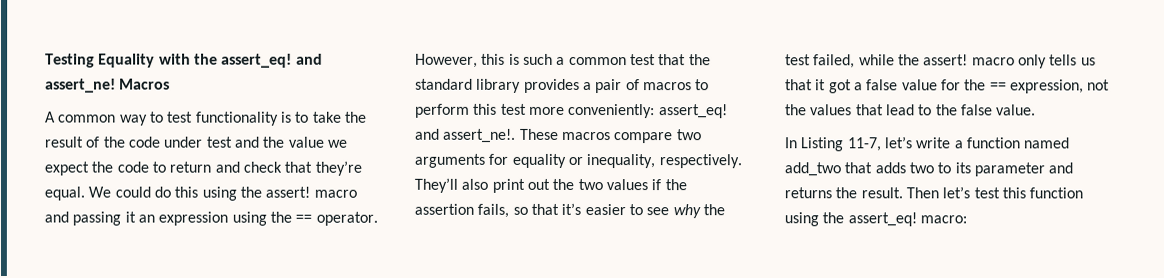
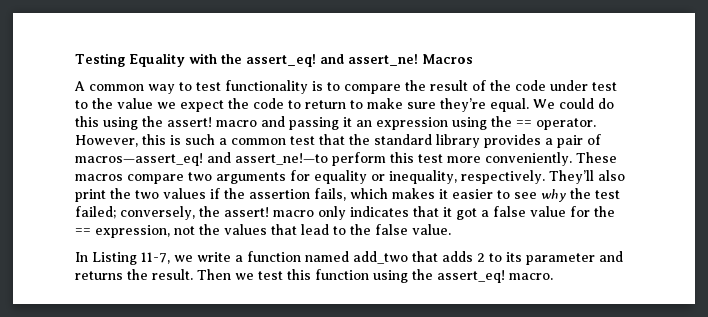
[312,111,342,123] take -> [344,84,401,94] compare
[233,136,260,148] and -> [75,100,88,109] to
[214,161,313,173] and check that -> [350,98,436,109] to make sure
[642,79,710,91] macros to -> [75,152,328,166] macros—assert_eq! and assert_ne!—to
[568,103,728,119] [414,128,517,143] conveniently: assert_eq! and assert_ne!. -> [485,152,572,166] conveniently.
[526,178,550,190] out -> (106, 195) none
[512,202,582,215] so that it’s -> [350,188,448,199] which makes it
[813,54,895,69] failed, while -> [75,206,195,220] failed; conversely,
[1049,54,1096,66] tells us -> [350,206,409,217] indicates
[883,136,913,149] let’s -> [174,255,193,262] we
[908,162,934,174] two -> [477,253,485,262] 2
[942,186,971,199] let’s -> [235,273,254,280] we
[919,215,967,224] macro: -> [509,273,553,280] macro.

